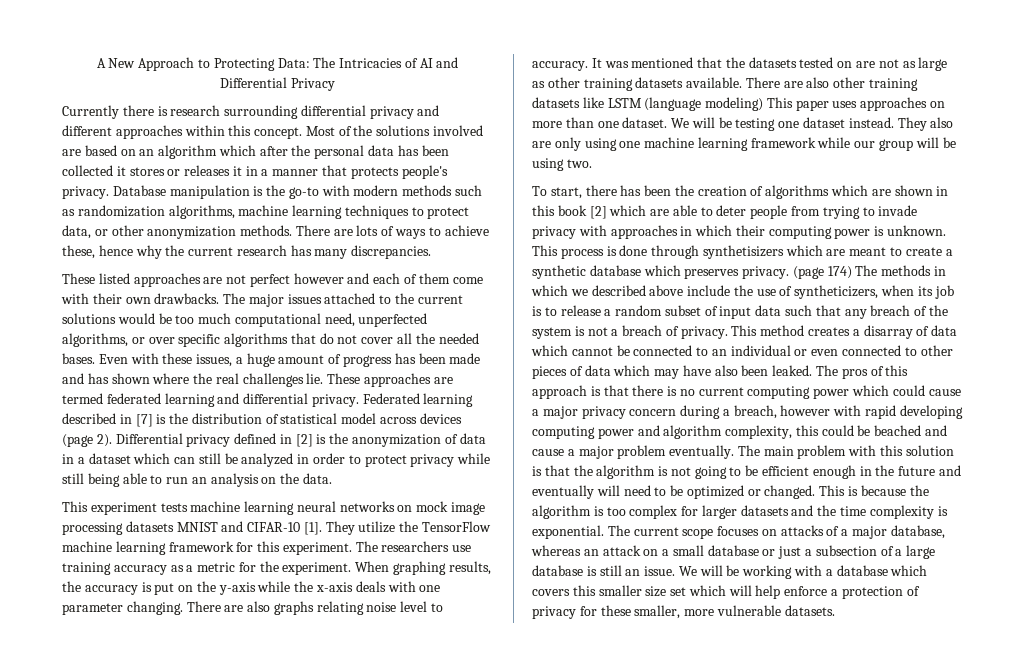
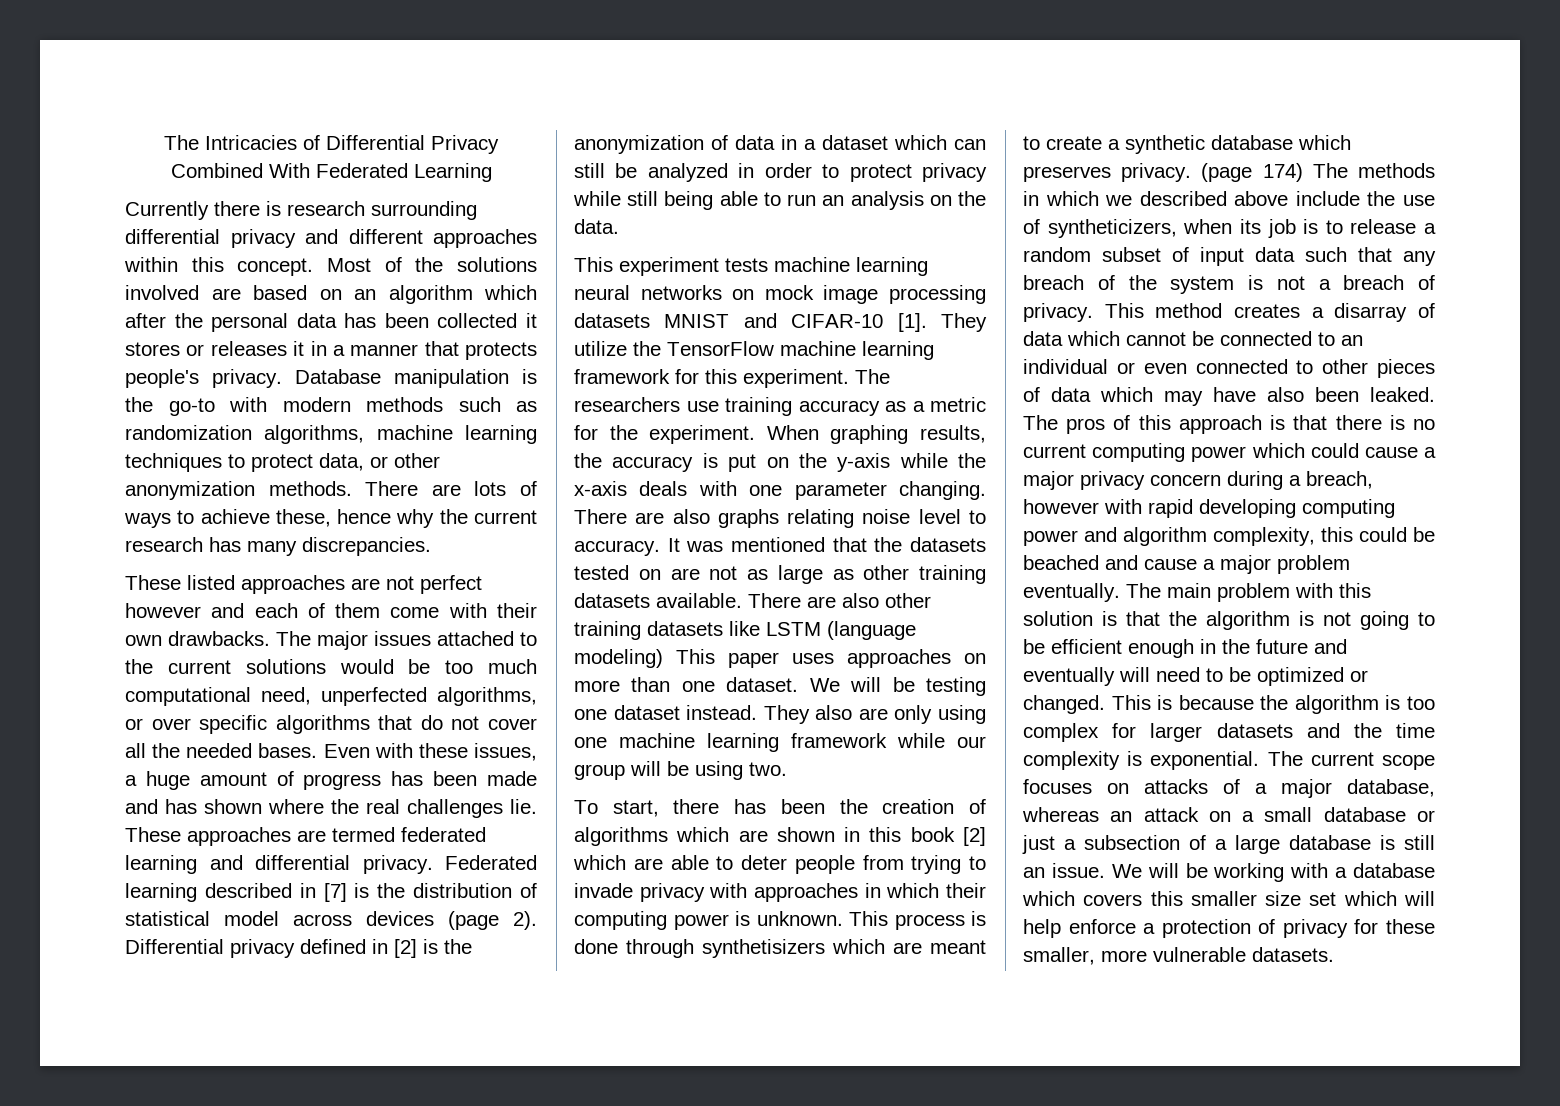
[96,57,310,71] A New Approach to Protecting Data: -> (164, 142) none
[419,57,459,68] AI and -> (320, 142) none
(335, 84) none -> [170,163,492,182] Combined With Federated Learning

